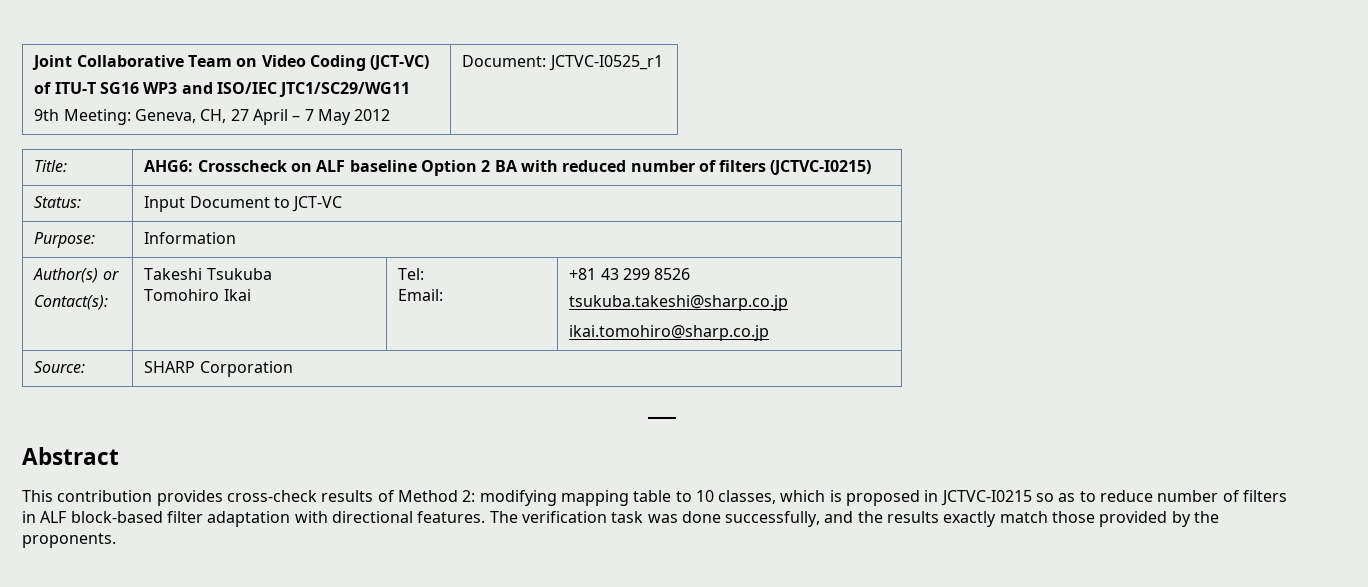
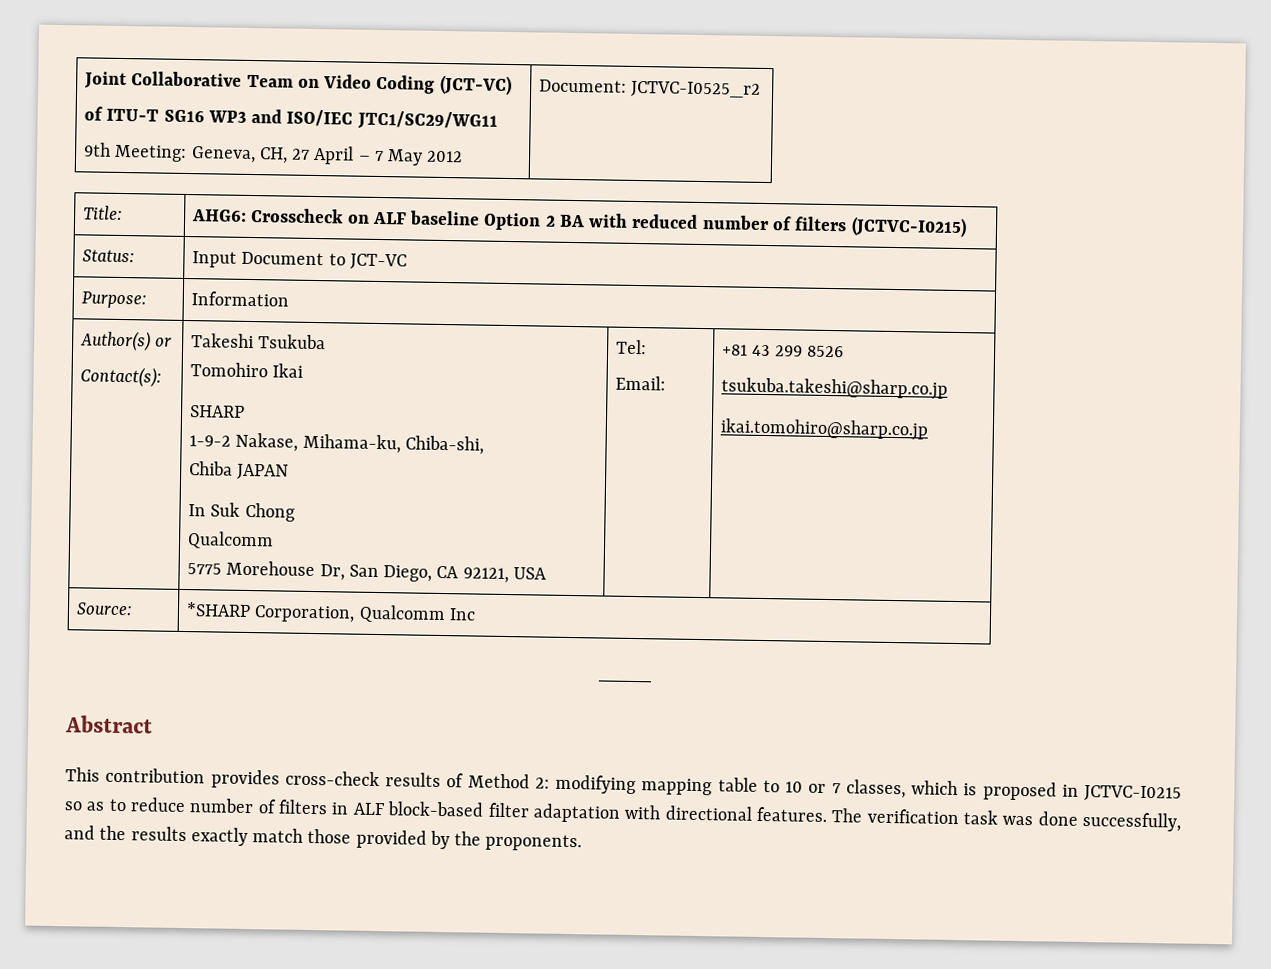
[548,55,663,71] JCTVC-I0525_r1 -> [631,80,762,98] JCTVC-I0525_r2
(251, 295) none -> [189,405,246,418] [189,432,484,455] [189,461,290,480] [188,502,295,522] [187,531,275,550] [187,560,547,584] // SHARP // 1-9-2 Nakase, Mihama-ku, Chiba-shi, // Chiba JAPAN // In Suk Chong // Qualcomm // 5775 Morehouse Dr, San Diego, CA 92121, USA
[144,361,293,377] SHARP Corporation -> [186,602,476,624] *SHARP Corporation, Qualcomm Inc
(714, 496) none -> [808,783,841,794] or 7

